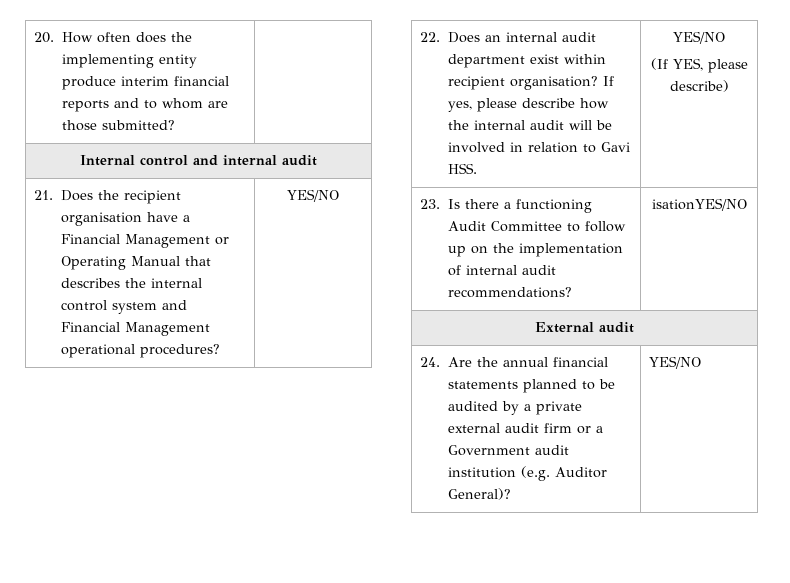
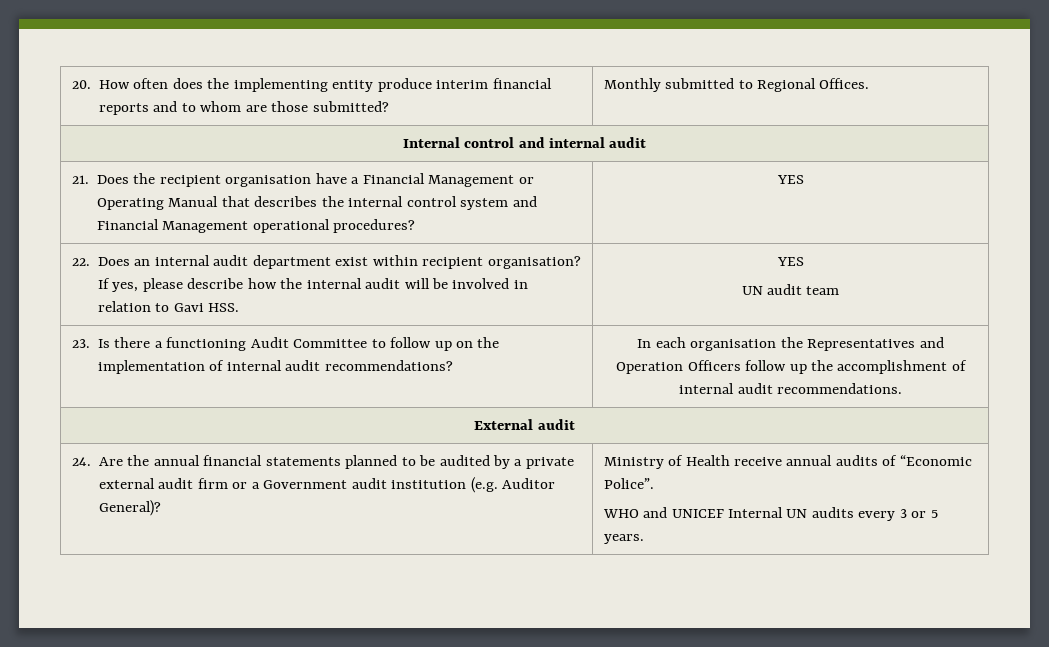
(175, 125) none -> [603,78,870,92] Monthly submitted to Regional Offices.
[287,189,339,202] YES/NO -> [776,175,804,184] YES
[673,31,725,44] [650,58,748,73] [669,80,729,92] YES/NO // (If YES, please describe) -> [776,257,804,266] [741,284,840,295] YES // UN audit team
[651,198,747,211] isationYES/NO -> [637,337,944,351] [616,360,967,374] [679,383,902,394] In each organisation the Representatives and Operation Officers follow up the accomplishment of internal audit recommendations.
[649,356,702,369] YES/NO -> [603,455,972,469] [603,478,654,489] [602,507,938,521] [603,534,644,544] Ministry of Health receive annual audits of “Economic Police”. // WHO and UNICEF Internal UN audits every 3 or 5 years.

